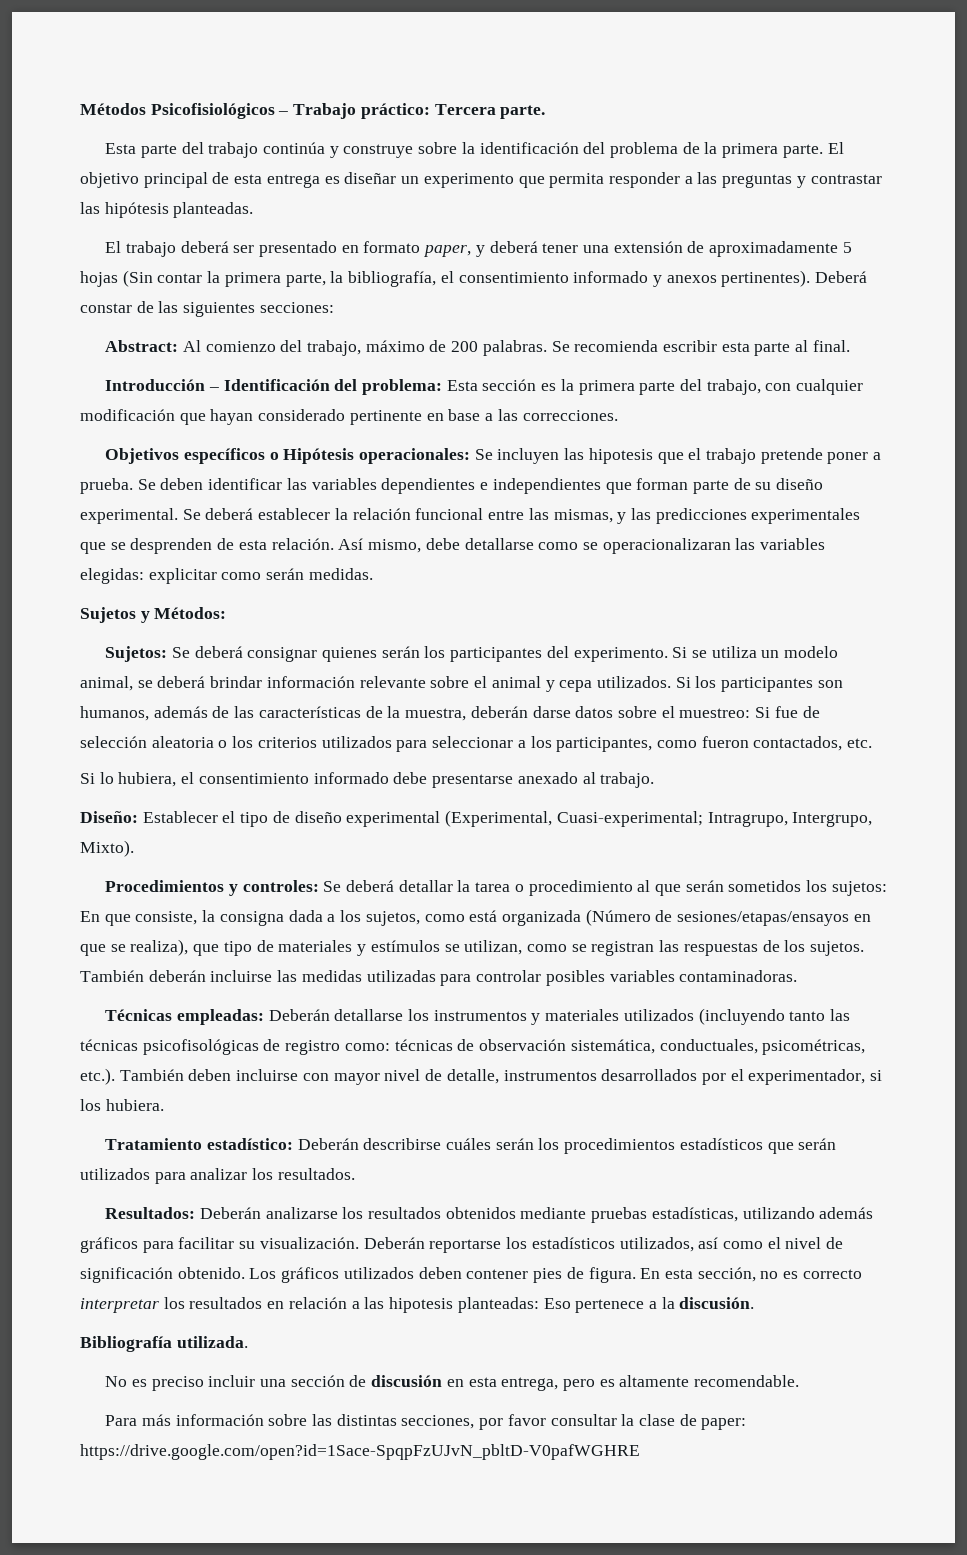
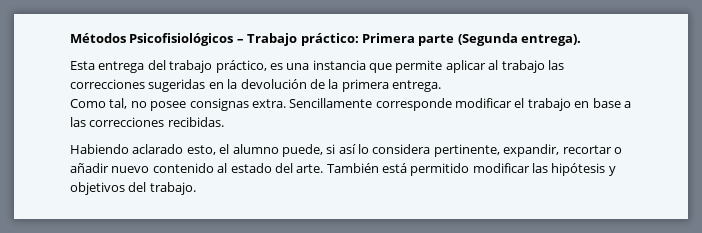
[434,104,546,119] [105,143,177,158] Tercera parte. // Esta parte -> [361,33,581,46] [70,61,145,73] Primera parte (Segunda entrega). // Esta entrega
[262,142,844,158] [80,172,882,188] [80,202,254,218] [105,241,852,257] [80,270,868,287] [80,301,334,317] [105,340,850,356] [105,379,864,395] [80,409,618,425] [105,448,882,464] [80,478,824,494] [80,508,861,524] [80,538,826,554] [80,568,373,584] [80,607,227,623] [105,646,839,662] [80,676,843,692] [80,706,820,721] [80,736,873,752] [80,772,655,788] [80,810,873,827] [80,840,134,857] [105,880,887,896] [80,909,871,926] [80,939,865,956] [80,970,798,986] [105,1008,851,1025] [80,1039,866,1055] [80,1068,883,1085] [80,1099,164,1111] [105,1138,837,1154] [80,1168,355,1184] [105,1207,874,1223] [80,1237,844,1253] [80,1267,862,1283] [80,1297,755,1313] [80,1336,248,1352] [105,1375,800,1391] [105,1414,747,1430] [80,1444,640,1460] continúa y construye sobre la identificación del problema de la primera parte. El objetivo principal de esta entrega es diseñar un experimento que permita responder a las preguntas y contrastar las hipótesis planteadas. // El trabajo deberá ser presentado en formato paper, y deberá tener una extensión de aproximadamente 5 hojas (Sin contar la primera parte, la bibliografía, el consentimiento informado y anexos pertinentes). Deberá constar de las siguientes secciones: // Abstract: Al comienzo del trabajo, máximo de 200 palabras. Se recomienda escribir esta parte al final. // Introducción – Identificación del problema: Esta sección es la primera parte del trabajo, con cualquier modificación que hayan considerado pertinente en base a las correcciones. // Objetivos específicos o Hipótesis operacionales: Se incluyen las hipotesis que el trabajo pretende poner a prueba. Se deben identificar las variables dependientes e independientes que forman parte de su diseño experimental. Se deberá establecer la relación funcional entre las mismas, y las predicciones experimentales que se desprenden de esta relación. Así mismo, debe detallarse como se operacionalizaran las variables elegidas: explicitar como serán medidas. // Sujetos y Métodos: // Sujetos: Se deberá consignar quienes serán los participantes del experimento. Si se utiliza un modelo animal, se deberá brindar información relevante sobre el animal y cepa utilizados. Si los participantes son humanos, además de las características de la muestra, deberán darse datos sobre el muestreo: Si fue de selección aleatoria o los criterios utilizados para seleccionar a los participantes, como fueron contactados, etc. // Si lo hubiera, el consentimiento informado debe presentarse anexado al trabajo. // Diseño: Establecer el tipo de diseño experimental (Experimental, Cuasi-experimental; Intragrupo, Intergrupo, Mixto). // Procedimientos y controles: Se deberá detallar la tarea o procedimiento al que serán sometidos los sujetos: En que consiste, la consigna dada a los sujetos, como está organizada (Número de sesiones/etapas/ensayos en que se realiza), que tipo de materiales y estímulos se utilizan, como se registran las respuestas de los sujetos. También deberán incluirse las medidas utilizadas para controlar posibles variables contaminadoras. // Técnicas empleadas: Deberán detallarse los instrumentos y materiales utilizados (incluyendo tanto las técnicas psicofisológicas de registro como: técnicas de observación sistemática, conductuales, psicométricas, etc.). También deben incluirse con mayor nivel de detalle, instrumentos desarrollados por el experimentador, si los hubiera. // Tratamiento estadístico: Deberán describirse cuáles serán los procedimientos estadísticos que serán utilizados para analizar los resultados. // Resultados: Deberán analizarse los resultados obtenidos mediante pruebas estadísticas, utilizando además gráficos para facilitar su visualización. Deberán reportarse los estadísticos utilizados, así como el nivel de significación obtenido. Los gráficos utilizados deben contener pies de figura. En esta sección, no es correcto interpretar los resultados en relación a las hipotesis planteadas: Eso pertenece a la discusión. // Bibliografía utilizada. // No es preciso incluir una sección de discusión en esta entrega, pero es altamente recomendable. // Para más información sobre las distintas secciones, por favor consultar la clase de paper: https://drive.google.com/open?id=1Sace-SpqpFzUJvN_pbltD-V0pafWGHRE -> [215,60,564,73] [70,79,441,92] [70,98,631,111] [70,117,224,127] [70,144,622,157] [70,163,616,176] [70,182,196,195] práctico, es una instancia que permite aplicar al trabajo las correcciones sugeridas en la devolución de la primera entrega. // Como tal, no posee consignas extra. Sencillamente corresponde modificar el trabajo en base a las correcciones recibidas. // Habiendo aclarado esto, el alumno puede, si así lo considera pertinente, expandir, recortar o añadir nuevo contenido al estado del arte. También está permitido modificar las hipótesis y objetivos del trabajo.

